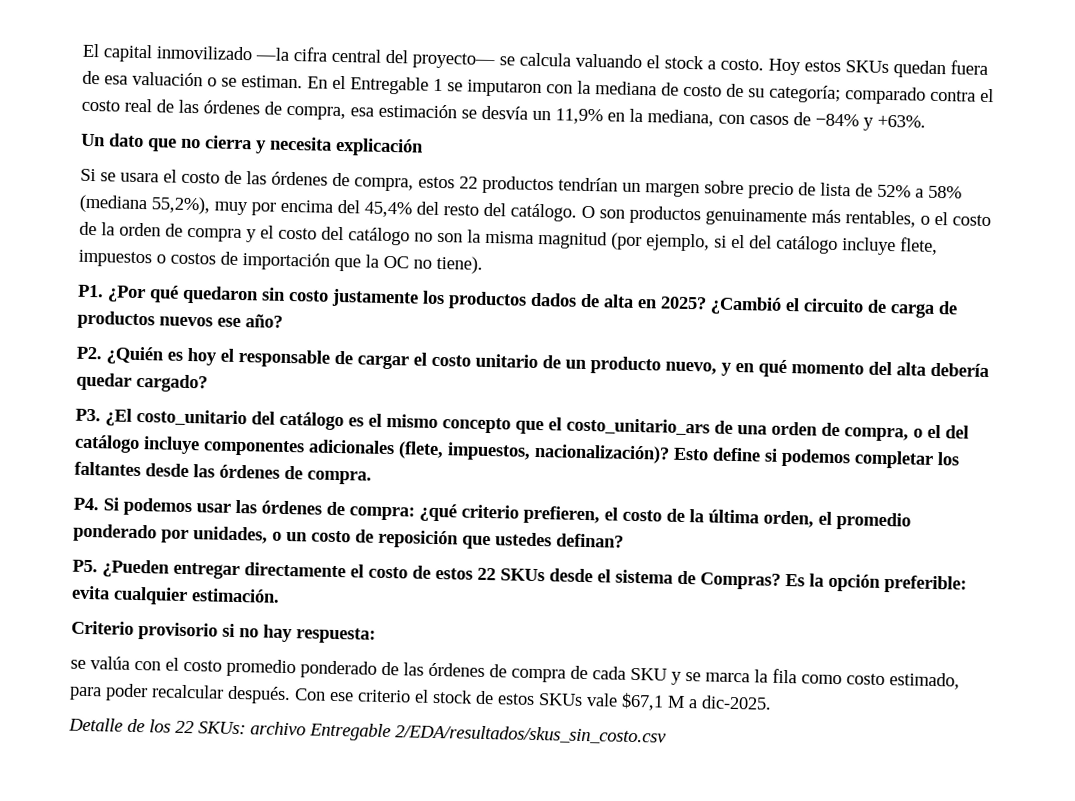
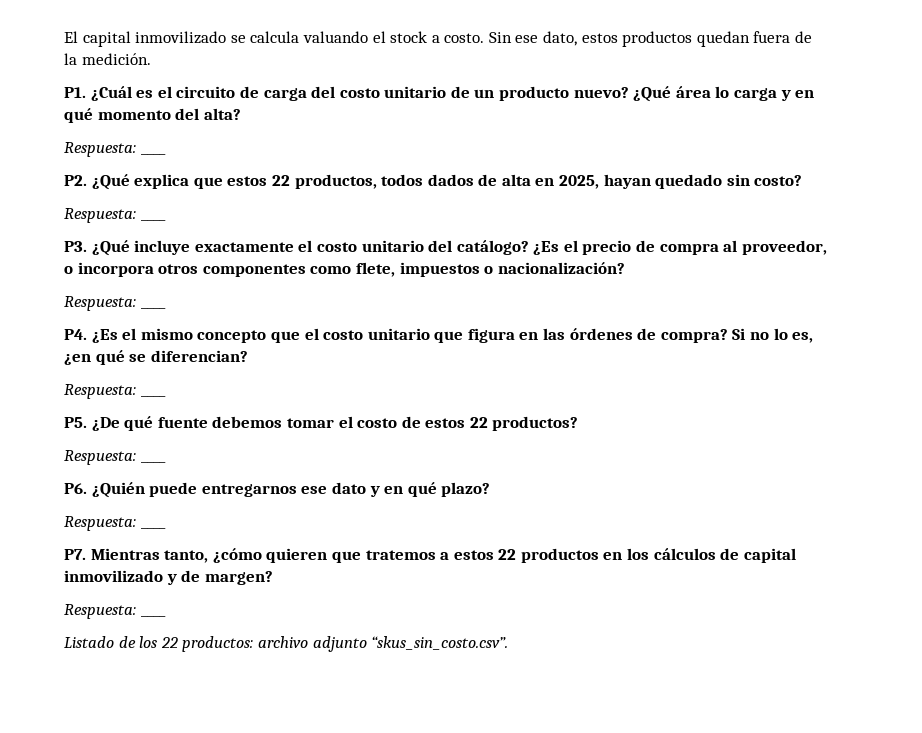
[255,47,495,70] —la cifra central del proyecto— -> (227, 37) none
[768,58,988,79] [82,70,994,105] [81,98,926,131] [81,133,424,157] [80,168,962,200] [79,194,991,228] [79,221,938,256] [78,249,483,274] [77,284,958,318] [77,310,283,330] [76,346,427,370] Hoy estos SKUs quedan fuera de esa valuación o se estiman. En el Entregable 1 se imputaron con la mediana de costo de su categoría; comparado contra el costo real de las órdenes de compra, esa estimación se desvía un 11,9% en la mediana, con casos de −84% y +63%. // Un dato que no cierra y necesita explicación // Si se usara el costo de las órdenes de compra, estos 22 productos tendrían un margen sobre precio de lista de 52% a 58% (mediana 55,2%), muy por encima del 45,4% del resto del catálogo. O son productos genuinamente más rentables, o el costo de la orden de compra y el costo del catálogo no son la misma magnitud (por ejemplo, si el del catálogo incluye flete, impuestos o costos de importación que la OC no tiene). // P1. ¿Por qué quedaron sin costo justamente los productos dados de alta en 2025? ¿Cambió el circuito de carga de productos nuevos ese año? // P2. ¿Quién es hoy el responsable de cargar el -> [488,31,813,47] [64,53,151,65] [64,86,336,101] Sin ese dato, estos productos quedan fuera de la medición. // P1. ¿Cuál es el circuito de carga del
[665,361,717,375] nuevo, -> [573,86,778,102] nuevo? ¿Qué área lo carga
[896,362,989,378] [76,372,208,393] [75,408,364,431] alta debería quedar cargado? // P3. ¿El costo_unitario del catálogo es -> [203,108,241,120] [64,142,166,157] [64,174,803,190] [64,208,166,223] [64,240,827,256] [64,262,625,277] [64,296,166,311] [64,329,118,343] alta? // Respuesta: ____ // P2. ¿Qué explica que estos 22 productos, todos dados de alta en 2025, hayan quedado sin costo? // Respuesta: ____ // P3. ¿Qué incluye exactamente el costo unitario del catálogo? ¿Es el precio de compra al proveedor, o incorpora otros componentes como flete, impuestos o nacionalización? // Respuesta: ____ // P4. ¿Es
[566,417,969,442] [74,434,960,469] [74,461,372,485] [73,497,911,531] [73,523,624,550] [72,559,346,580] costo_unitario_ars de una orden de compra, o el del catálogo incluye componentes adicionales (flete, impuestos, nacionalización)? Esto define si podemos completar los faltantes desde las órdenes de compra. // P4. Si podemos usar las órdenes de compra: ¿qué criterio prefieren, el costo de la última orden, el promedio ponderado por unidades, o un costo de reposición que ustedes definan? // P5. ¿Pueden entregar directamente -> [323,328,814,343] [64,350,248,365] [64,384,166,399] [64,416,334,431] costo unitario que figura en las órdenes de compra? Si no lo es, ¿en qué se diferencian? // Respuesta: ____ // P5. ¿De qué fuente debemos tomar
[500,568,967,594] [71,585,280,606] [71,620,376,644] [70,656,960,690] [69,683,772,711] [68,717,667,745] SKUs desde el sistema de Compras? Es la opción preferible: evita cualquier estimación. // Criterio provisorio si no hay respuesta: // se valúa con el costo promedio ponderado de las órdenes de compra de cada SKU y se marca la fila como costo estimado, para poder recalcular después. Con ese criterio el stock de estos SKUs vale $67,1 M a dic-2025. // Detalle de los 22 SKUs: archivo Entregable 2/EDA/resultados/skus_sin_costo.csv -> [492,416,579,431] [64,450,166,465] [64,482,491,498] [64,516,166,531] [64,548,796,563] [64,570,273,585] [64,604,166,619] [64,636,509,652] productos? // Respuesta: ____ // P6. ¿Quién puede entregarnos ese dato y en qué plazo? // Respuesta: ____ // P7. Mientras tanto, ¿cómo quieren que tratemos a estos 22 productos en los cálculos de capital inmovilizado y de margen? // Respuesta: ____ // Listado de los 22 productos: archivo adjunto “skus_sin_costo.csv”.

